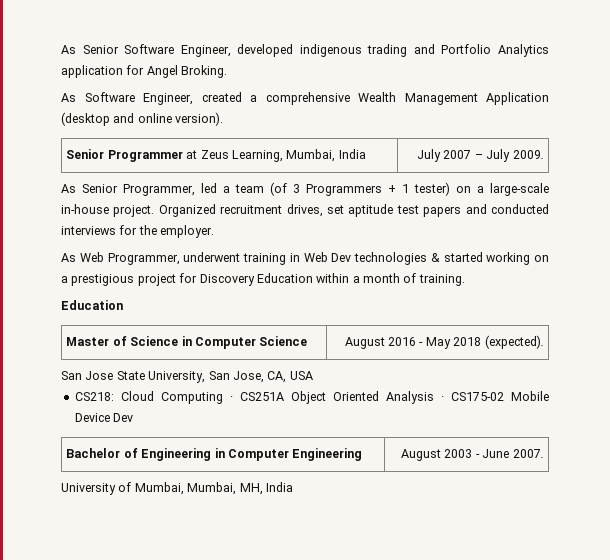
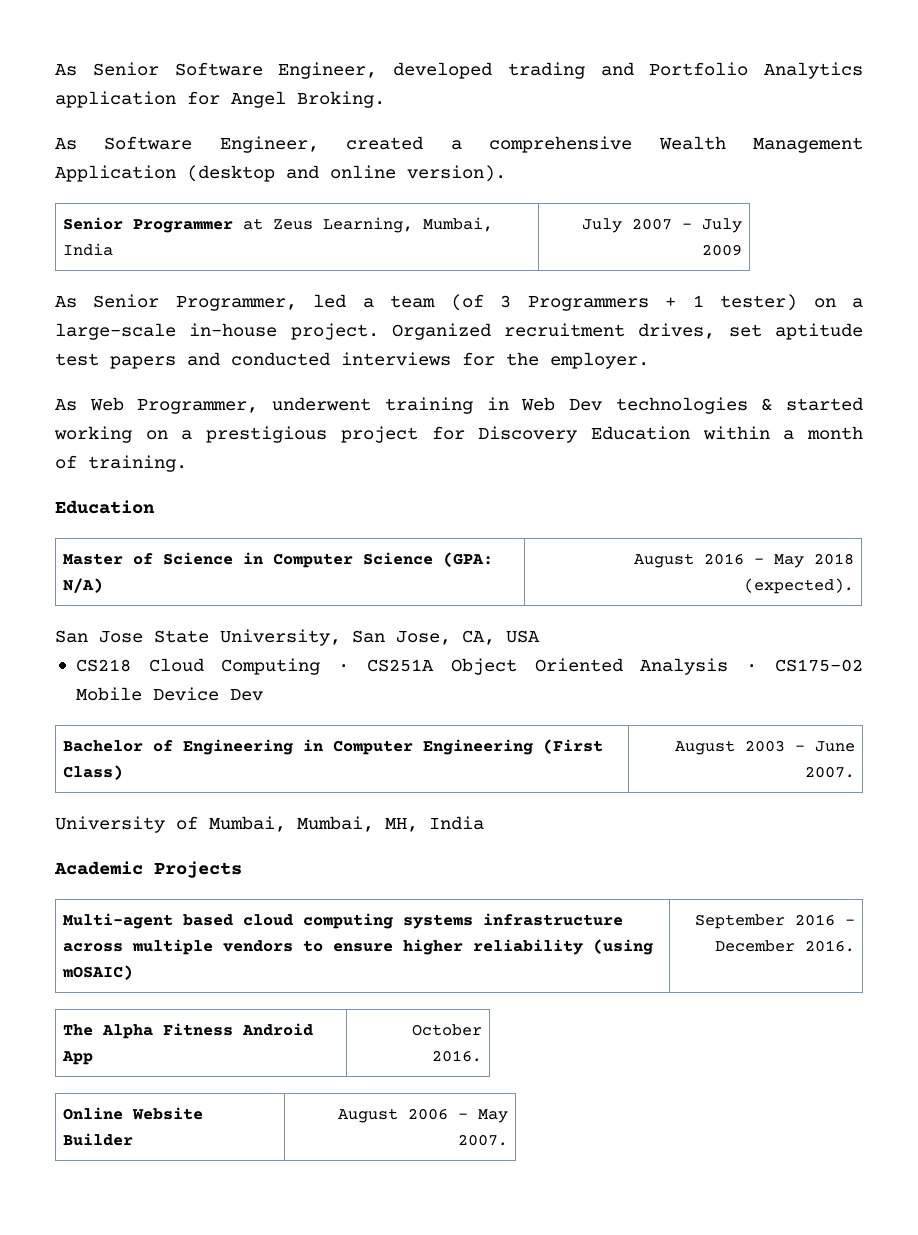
[299,44,362,57] indigenous -> (492, 70) none
[512,150,544,159] 2009. -> [701,244,742,256] 2009
(308, 341) none -> [443,552,494,567] [63,578,104,593] (GPA: N/A)
[74,392,114,401] CS218: -> [75,659,131,672] CS218
(363, 454) none -> [543,739,604,754] [63,765,124,780] (First Class)
(293, 487) none -> [54,861,242,878] [63,913,624,929] [63,939,654,955] [62,965,134,980] [694,914,855,929] [714,940,855,952] [63,1023,314,1039] [62,1051,94,1065] [411,1024,482,1036] [431,1050,482,1062] [63,1107,204,1120] [63,1133,134,1146] [337,1108,508,1123] [457,1134,508,1146] // Academic Projects // Multi-agent based cloud computing systems infrastructure across multiple vendors to ensure higher reliability (using mOSAIC) | September 2016 - December 2016. // The Alpha Fitness Android App | October 2016. // Online Website Builder | August 2006 - May 2007.

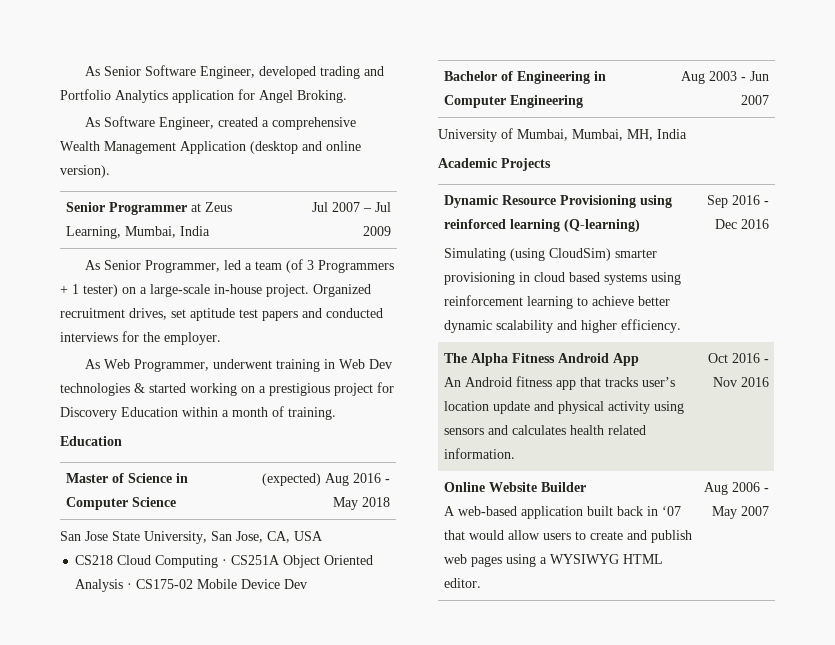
[581,218,622,233] July -> [312,202,329,212] Jul
[701,218,742,233] July -> [375,202,392,212] Jul
[443,552,494,567] [63,578,104,593] [633,553,694,568] (GPA: N/A) | August -> [262,473,350,486] | (expected) Aug
[743,578,854,594] (expected). -> (391, 502) none
[543,739,604,754] [63,765,124,780] [674,740,855,755] [804,766,855,778] (First Class) | August 2003 - June 2007. -> [681,71,770,84] [741,95,770,105] | Aug 2003 - Jun 2007
[63,913,624,929] [63,939,654,955] [62,965,134,980] [694,914,855,929] [714,940,855,952] Multi-agent based cloud computing systems infrastructure across multiple vendors to ensure higher reliability (using mOSAIC) | September 2016 - December 2016. -> [443,195,672,208] [443,219,640,232] [443,248,657,261] [443,272,681,285] [443,295,670,309] [443,319,681,333] [707,195,770,208] [715,219,770,229] Dynamic Resource Provisioning using reinforced learning (Q-learning) // Simulating (using CloudSim) smarter provisioning in cloud based systems using reinforcement learning to achieve better dynamic scalability and higher efficiency. | Sep 2016 - Dec 2016
[411,1024,482,1036] [431,1050,482,1062] [63,1107,204,1120] [63,1133,134,1146] [337,1108,398,1123] | October 2016. // Online Website Builder | August -> [443,376,675,390] [443,401,684,414] [443,425,646,435] [443,448,515,459] [708,353,770,363] [713,377,770,387] [443,482,586,492] [443,506,681,519] [443,530,692,543] [443,554,663,567] [443,578,481,588] [704,482,729,495] // An Android fitness app that tracks user’s location update and physical activity using sensors and calculates health related information. | Oct 2016 - Nov 2016 // Online Website Builder // A web-based application built back in ‘07 that would allow users to create and publish web pages using a WYSIWYG HTML editor. | Aug
[457,1134,508,1146] 2007. -> [741,506,770,516] 2007

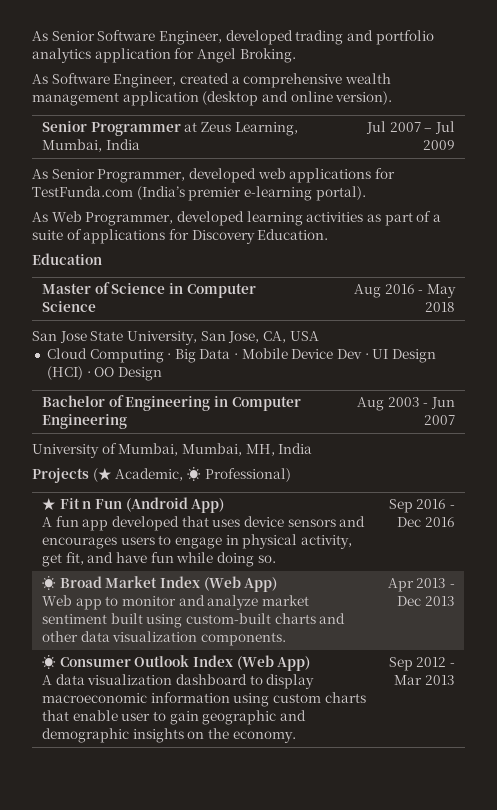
[60,89,168,103] Portfolio Analytics -> [375,30,434,45] [32,48,91,63] portfolio analytics
[60,141,246,154] Wealth Management Application -> [344,73,391,84] [32,91,199,106] wealth management application
[223,259,394,273] [60,284,371,297] [60,308,383,321] [60,331,221,345] [84,359,392,372] [60,382,394,396] [60,406,336,420] led a team (of 3 Programmers + 1 tester) on a large-scale in-house project. Organized recruitment drives, set aptitude test papers and conducted interviews for the employer. // As Web Programmer, underwent training in Web Dev technologies & started working on a prestigious project for Discovery Education within a month of training. -> [188,168,395,183] [32,186,366,201] [32,211,441,226] [32,229,329,244] developed web applications for TestFunda.com (India’s premier e-learning portal). // As Web Programmer, developed learning activities as part of a suite of applications for Discovery Education.
[262,473,322,486] (expected) -> (97, 306) none
[75,555,114,565] CS218 -> (319, 336) none
[231,555,374,568] [75,579,308,592] CS251A Object Oriented Analysis · CS175-02 Mobile Device Dev -> [174,348,436,363] [46,366,162,381] Big Data · Mobile Device Dev · UI Design (HCI) · OO Design
[438,158,497,168] Academic -> (313, 448) none
[443,195,672,208] [443,219,640,232] [443,248,657,261] [443,272,681,285] [443,295,670,309] [443,319,681,333] // Dynamic Resource Provisioning using reinforced learning (Q-learning) // Simulating (using CloudSim) smarter provisioning in cloud based systems using reinforcement learning to achieve better dynamic scalability and higher efficiency. -> [92,467,291,482] [42,497,225,513] [42,516,366,531] [42,534,352,549] [42,552,276,567] (★ Academic, ☀ Professional) // ★ Fit n Fun (Android App) // A fun app developed that uses device sensors and encourages users to engage in physical activity, get fit, and have fun while doing so.
[443,353,639,366] [443,376,675,390] [443,401,684,414] [443,425,646,435] [443,448,515,459] [708,353,770,363] [713,377,770,387] [443,482,586,492] [443,506,681,519] [443,530,692,543] [443,554,663,567] [443,578,481,588] [704,482,770,495] [712,506,770,519] The Alpha Fitness Android App // An Android fitness app that tracks user’s location update and physical activity using sensors and calculates health related information. | Oct 2016 - Nov 2016 // Online Website Builder // A web-based application built back in ‘07 that would allow users to create and publish web pages using a WYSIWYG HTML editor. | Aug 2006 - May 2007 -> [42,576,278,592] [42,595,309,610] [42,613,346,628] [42,631,286,646] [387,578,455,592] [397,596,455,606] [42,655,311,671] [42,674,315,689] [42,692,366,707] [42,710,306,725] [42,728,296,743] [388,657,455,671] [394,675,455,685] ☀ Broad Market Index (Web App) // Web app to monitor and analyze market sentiment built using custom-built charts and other data visualization components. | Apr 2013 - Dec 2013 // ☀ Consumer Outlook Index (Web App) // A data visualization dashboard to display macroeconomic information using custom charts that enable user to gain geographic and demographic insights on the economy. | Sep 2012 - Mar 2013

